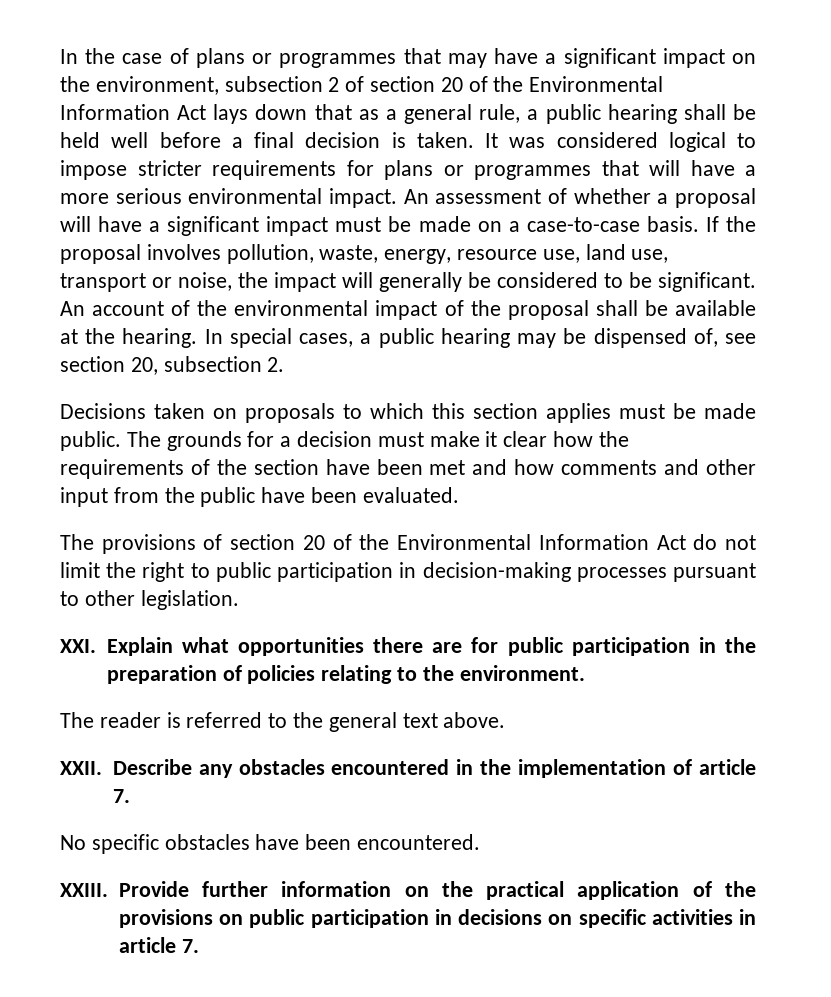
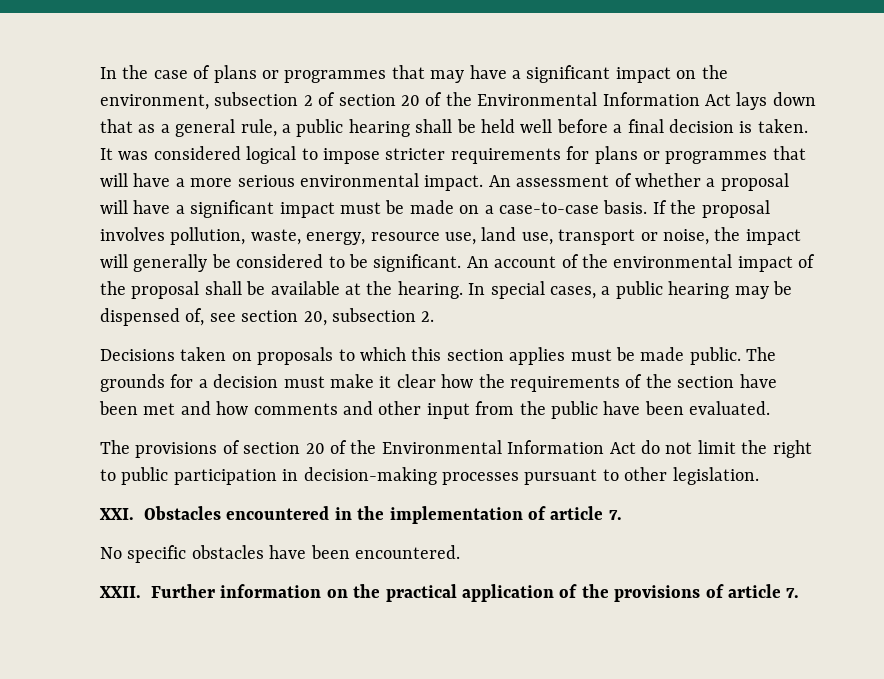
[106,637,757,656] [106,665,585,684] [60,712,506,732] [60,759,325,778] Explain what opportunities there are for public participation in the preparation of policies relating to the environment. // The reader is referred to the general text above. // XXII. Describe any obstacles -> [144,506,221,520] Obstacles
[60,881,269,897] XXIII. Provide further -> [99,584,215,598] XXII. Further
[219,909,756,928] on public participation in decisions on specific activities in -> [705,584,724,598] of

